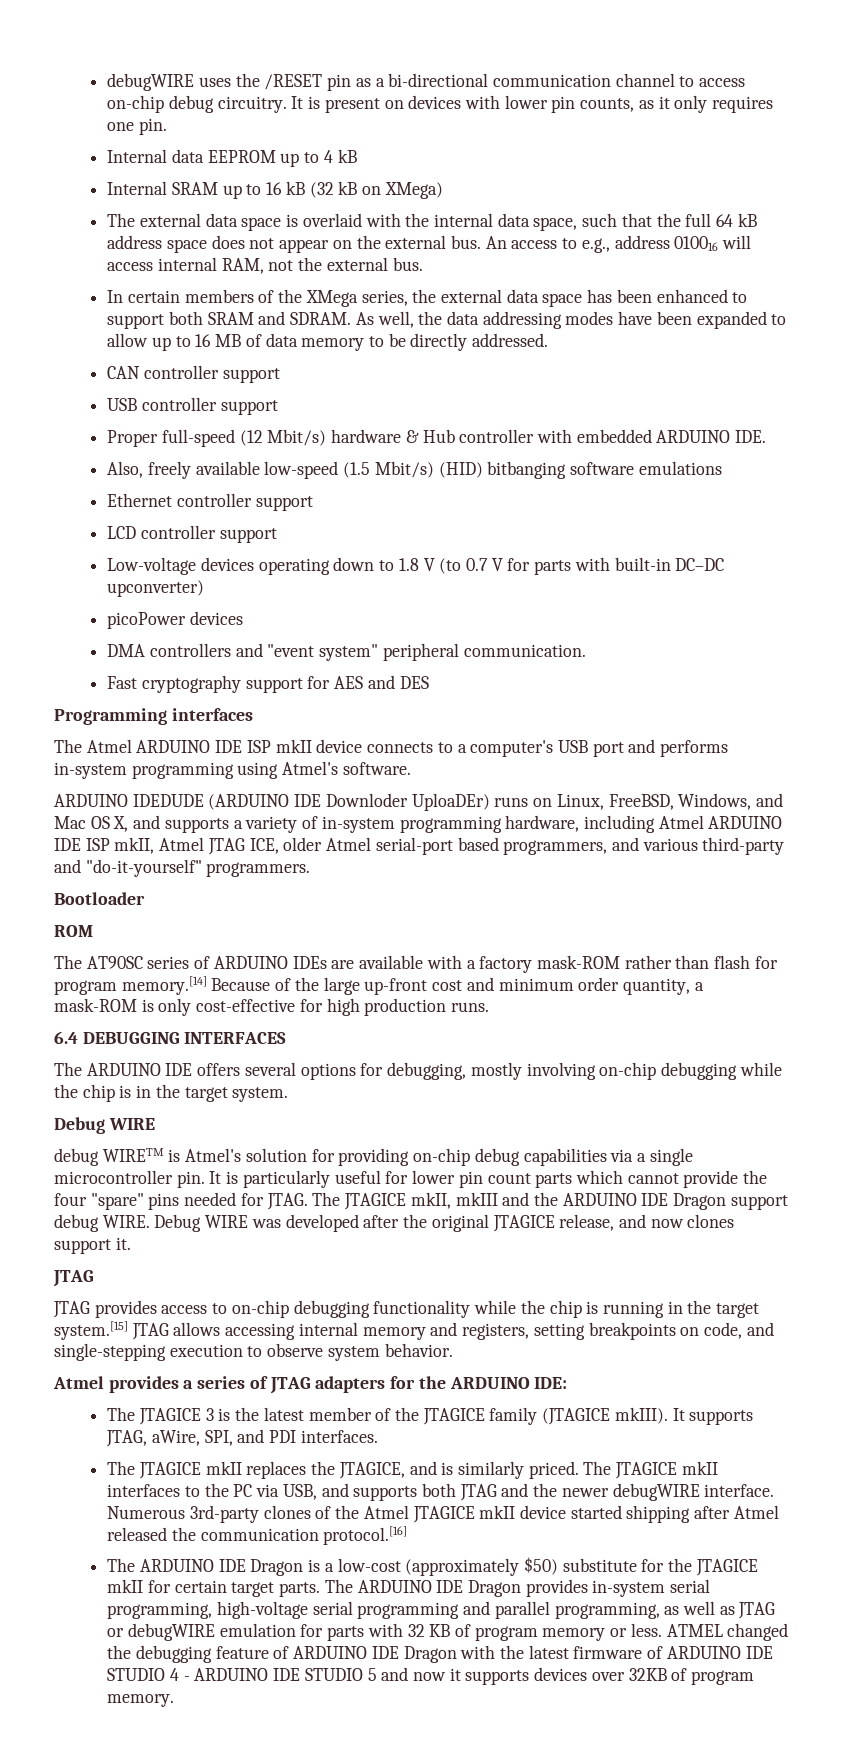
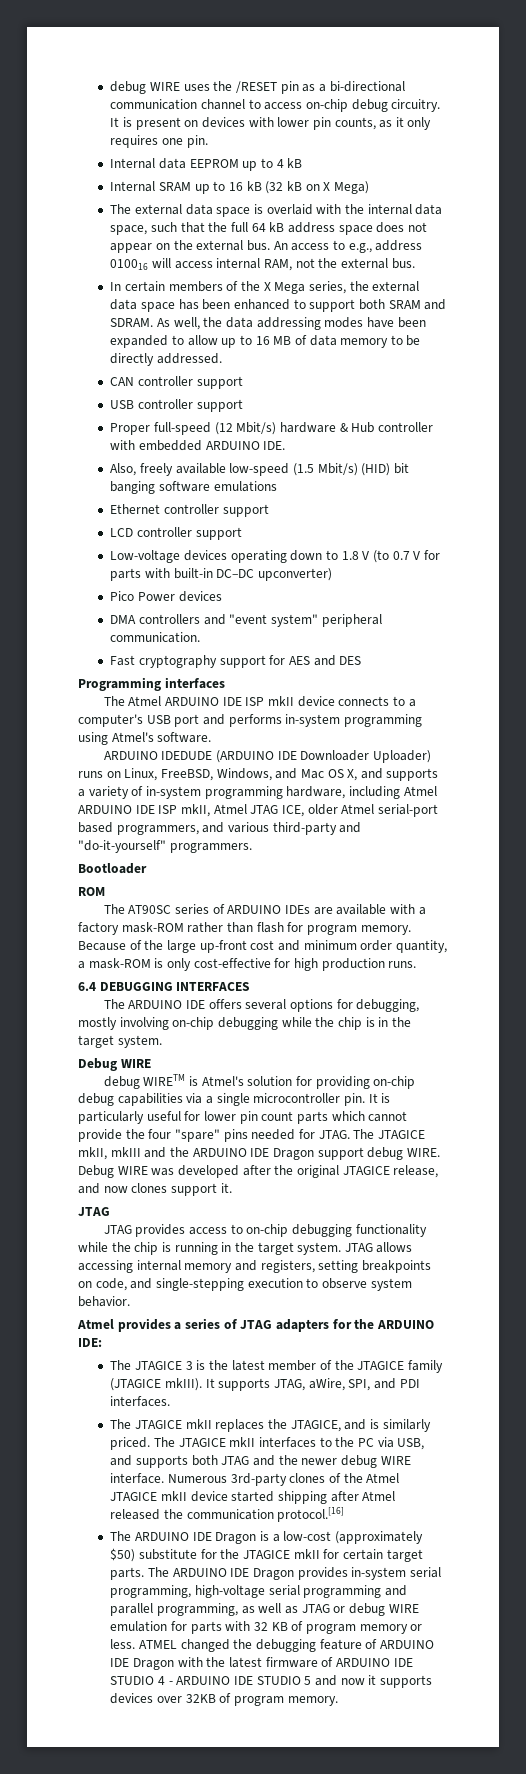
[107,73,195,91] debugWIRE -> [110,81,181,94] debug WIRE
[384,182,443,199] XMega) -> [323,181,369,194] X Mega)
[305,290,358,307] XMega -> [263,282,306,294] X Mega
[487,461,567,479] bitbanging -> [393,463,409,474] [110,481,156,494] bit banging
[107,612,187,629] picoPower -> [110,591,176,601] Pico Power
[325,793,490,811] Downloder UploaDEr) -> [300,750,432,763] Downloader Uploader)
[121,976,207,995] memory.[14] -> [360,925,411,935] memory.
[54,1321,128,1340] system.[15] -> [297,1242,342,1255] system.
[612,1483,700,1501] debugWIRE -> [340,1455,411,1468] debug WIRE
[127,1623,215,1641] debugWIRE -> [348,1603,419,1616] debug WIRE

